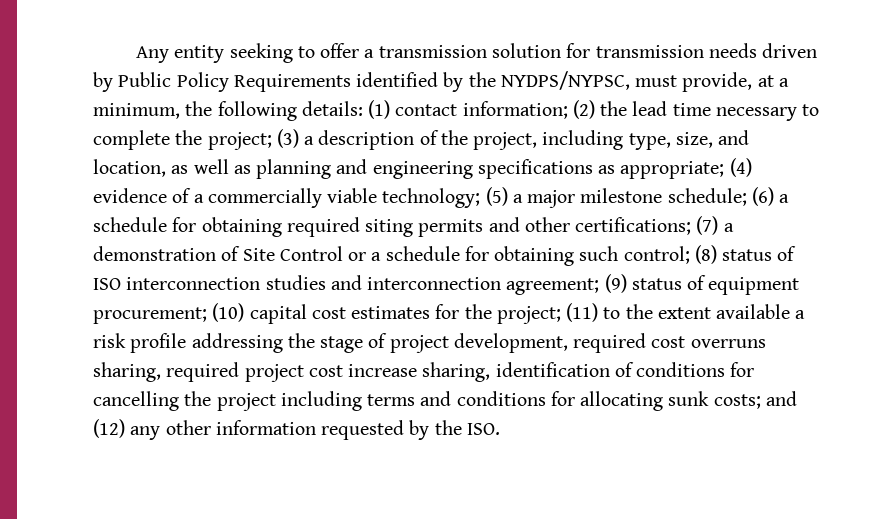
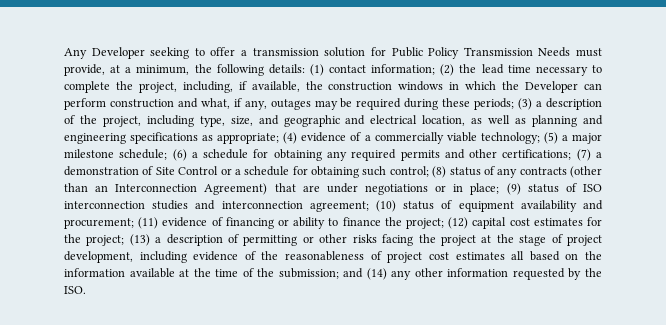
[174,45,225,63] entity -> [91,47,145,59] Developer
[595,43,818,58] [93,71,630,92] transmission needs driven by Public Policy Requirements identified by the NYDPS/NYPSC, -> [391,47,571,59] Public Policy Transmission Needs
[207,132,272,150] project; -> [138,81,602,93] [64,98,515,110] project, including, if available, the construction windows in which the Developer can perform construction and what, if any, outages may be required during these periods;
(750, 137) none -> [283,115,418,127] geographic and electrical
[286,217,414,237] required siting -> [326,149,397,161] any required
(797, 253) none -> [497,166,602,178] [64,183,577,195] any contracts (other than an Interconnection Agreement) that are under negotiations or in place; (9) status of
[604,274,627,293] (9) -> [375,200,396,212] (10)
[93,303,245,324] procurement; (10) -> [520,200,603,212] [64,217,469,229] availability and procurement; (11) evidence of financing or ability to finance the project; (12)
[566,303,806,322] [93,333,283,353] (11) to the extent available a risk profile addressing -> [129,234,492,246] (13) a description of permitting or other risks facing the project at
[573,333,766,353] [93,362,755,382] [93,391,797,411] [93,419,125,438] required cost overruns sharing, required project cost increase sharing, identification of conditions for cancelling the project including terms and conditions for allocating sunk costs; and (12) -> [139,251,603,263] [64,268,387,280] including evidence of the reasonableness of project cost estimates all based on the information available at the time of the submission; and (14)

